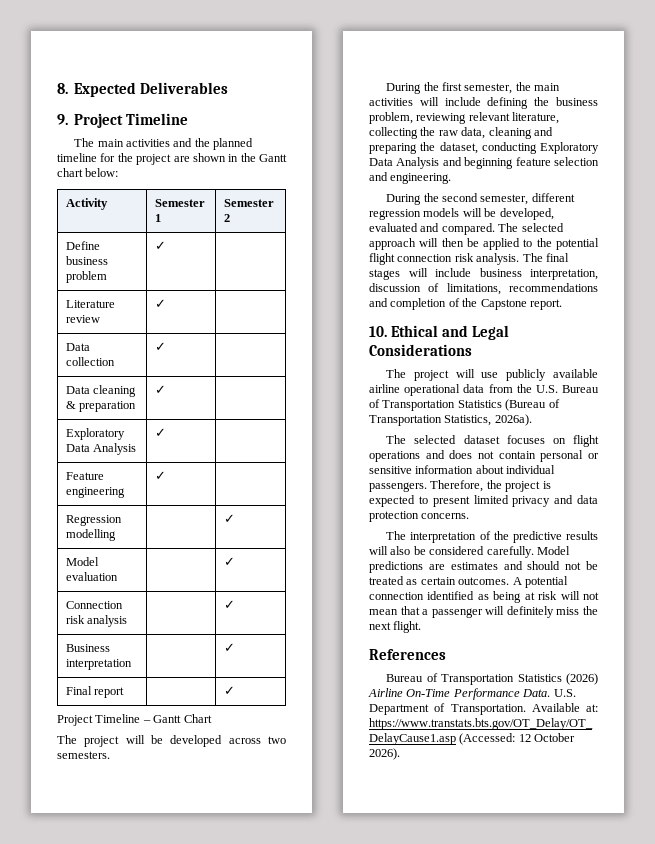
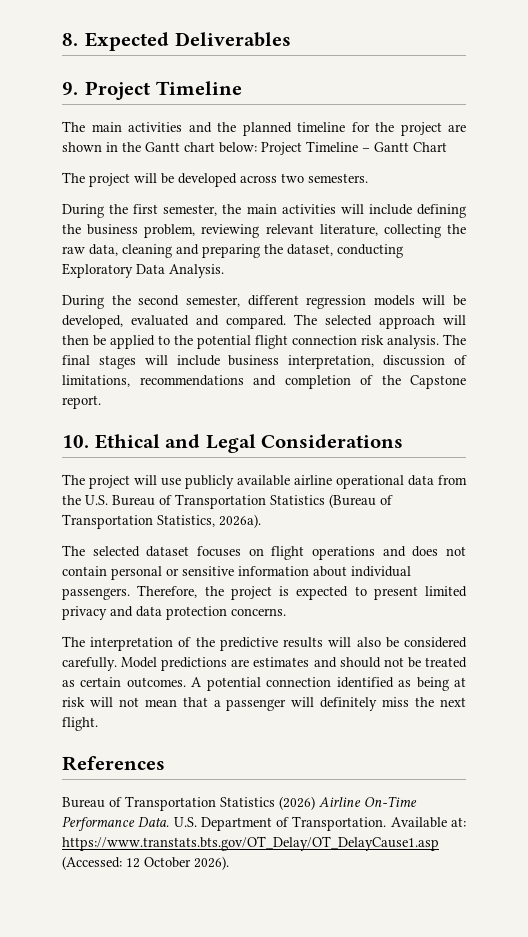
[65,198,108,210] [154,199,205,207] [154,214,161,222] [223,199,274,207] [223,214,230,222] [65,241,100,250] [65,256,108,265] [65,271,107,283] [154,241,166,250] [65,300,115,308] [65,315,100,323] [154,299,166,308] [65,343,90,351] [65,357,115,366] [154,342,166,351] [65,385,137,397] [65,401,137,412] [154,385,166,394] [65,428,125,440] [65,443,137,455] [154,428,166,437] [65,472,104,480] [65,487,125,498] [154,471,166,480] [65,515,122,526] [65,529,116,541] [223,514,235,523] [65,557,99,566] [65,572,118,581] [223,557,235,566] [65,601,123,609] [65,615,128,627] [223,600,235,609] [65,644,110,652] [65,659,132,670] [223,643,235,652] [65,686,125,698] [223,686,235,695] // Activity | Semester 1 | Semester 2 // Define business problem | ✓ | // Literature review | ✓ | // Data collection | ✓ | // Data cleaning & preparation | ✓ | // Exploratory Data Analysis | ✓ | // Feature engineering | ✓ | // Regression modelling | | ✓ // Model evaluation | | ✓ // Connection risk analysis | | ✓ // Business interpretation | | ✓ // Final report | | ✓ // -> (257, 147) none
[396,157,599,169] [369,172,452,184] Analysis and beginning feature selection and engineering. -> [169,264,224,278] Analysis.

